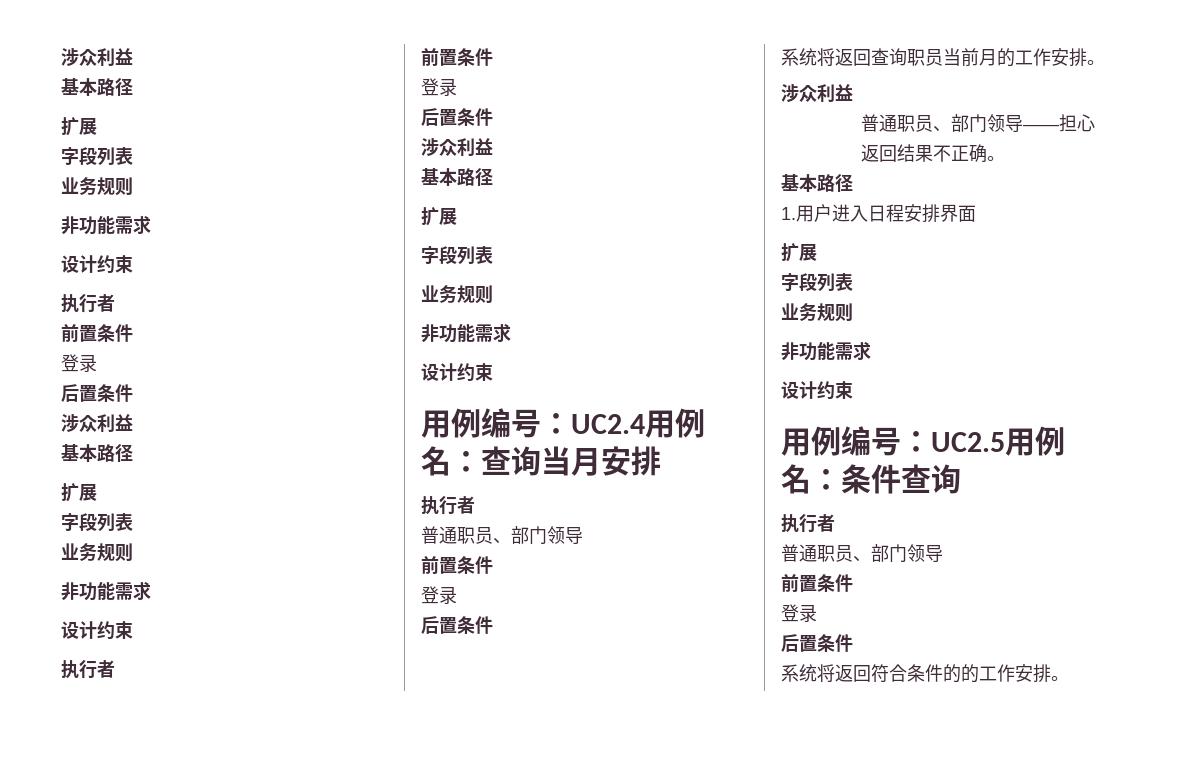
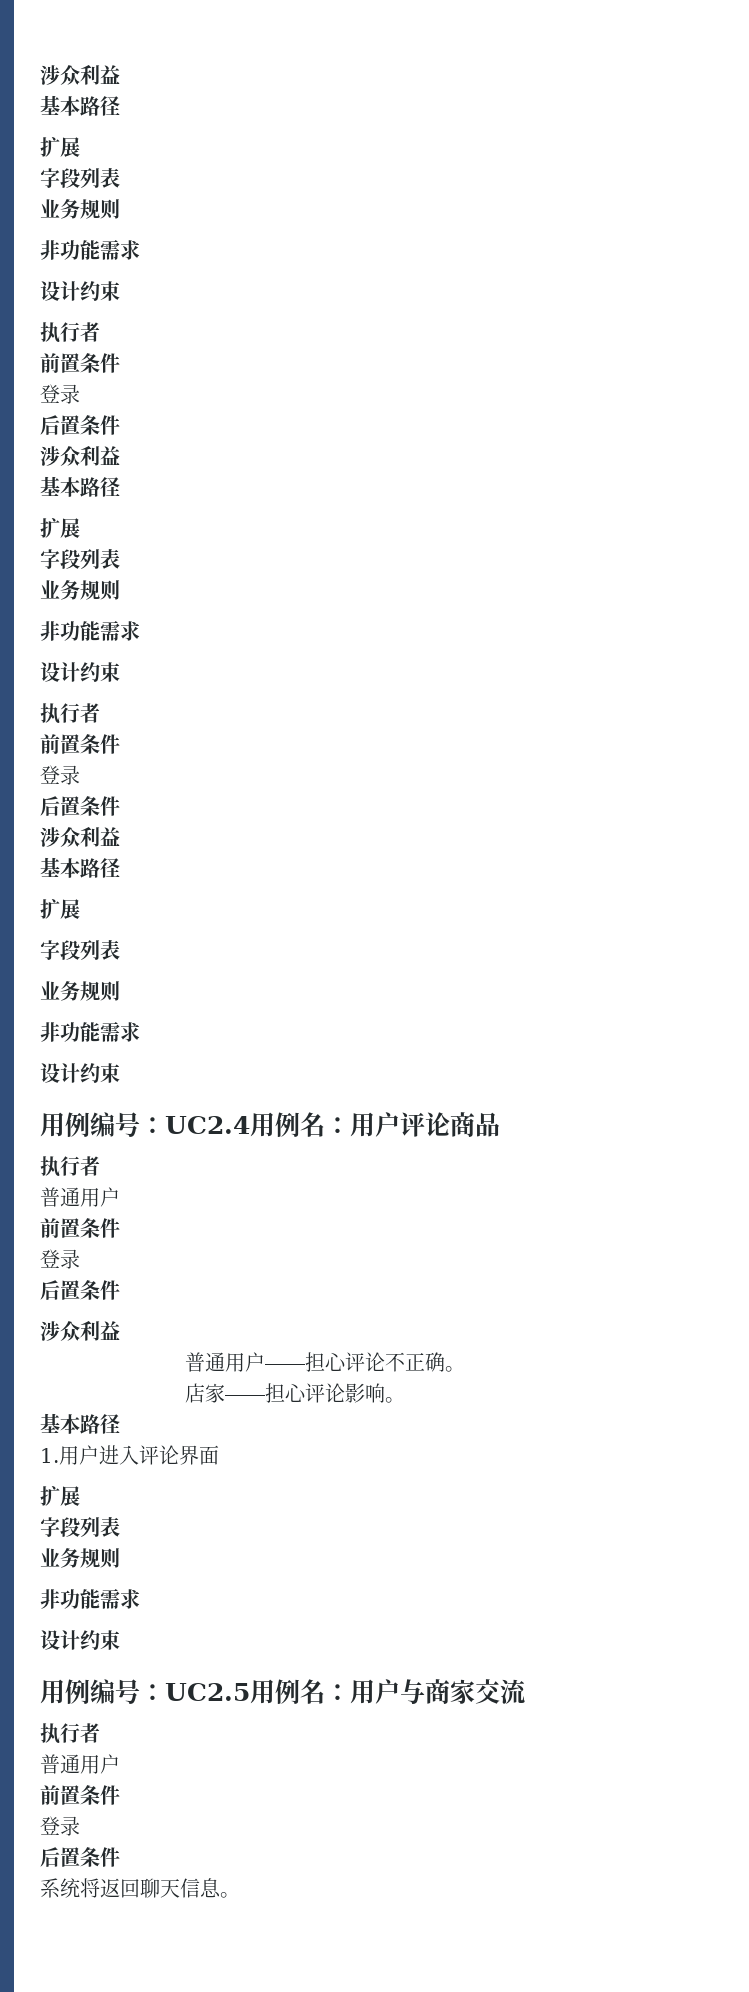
[481,446,661,476] [421,496,475,515] [421,526,583,544] [421,556,493,575] [421,586,457,604] [421,616,493,634] [781,48,1105,67] [781,84,853,103] [860,114,1095,132] [860,144,987,163] 查询当月安排 // 执行者 // 普通职员、部门领导 // 前置条件 // 登录 // 后置条件 // 系统将返回查询职员当前月的工作安排。 // 涉众利益 // 普通职员、部门领导――担心返回结果不正确 -> [350,1112,500,1137] [40,1156,100,1177] [40,1187,120,1207] [40,1218,120,1238] [40,1249,80,1269] [40,1280,120,1300] [40,1320,120,1341] [184,1352,465,1372] [184,1383,385,1403] 用户评论商品 // 执行者 // 普通用户 // 前置条件 // 登录 // 后置条件 // 涉众利益 // 普通用户――担心评论不正确。 // 店家――担心评论影响
[868,204,940,223] 日程安排 -> [139,1445,179,1465] 评论
[841,464,961,494] [781,514,835,533] [781,544,943,562] [781,574,853,593] [781,604,817,622] [781,634,853,652] [781,664,1051,683] 条件查询 // 执行者 // 普通职员、部门领导 // 前置条件 // 登录 // 后置条件 // 系统将返回符合条件的的工作安排 -> [350,1679,526,1704] [40,1723,100,1744] [40,1754,120,1774] [40,1785,120,1805] [40,1816,80,1836] [40,1847,120,1867] [40,1878,221,1898] 用户与商家交流 // 执行者 // 普通用户 // 前置条件 // 登录 // 后置条件 // 系统将返回聊天信息

